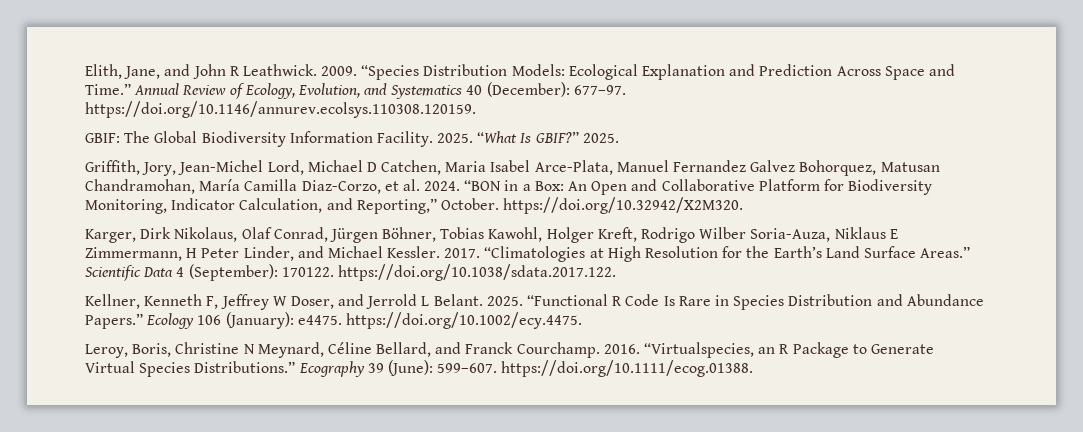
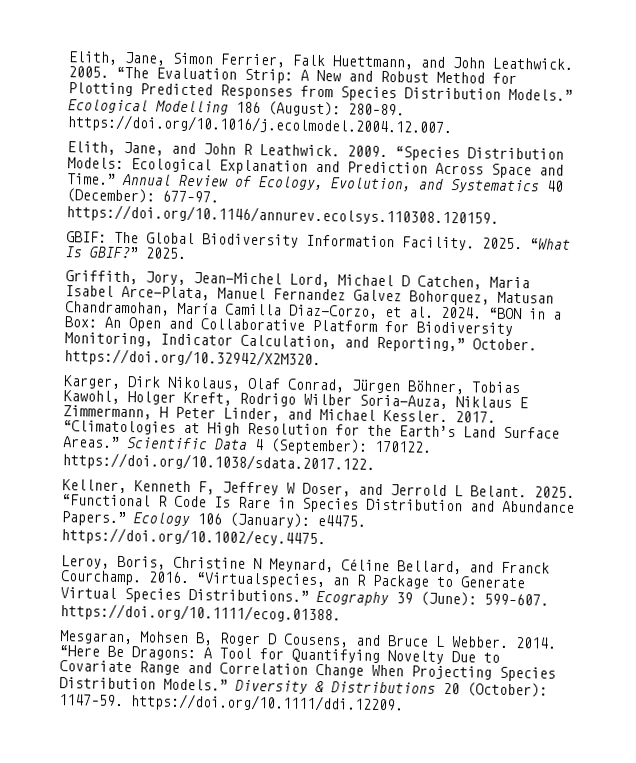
[85,64,161,79] Elith, Jane, -> [68,51,573,70] [68,66,517,85] [68,82,573,102] [68,99,405,117] [67,114,453,137] [67,141,164,156] Elith, Jane, Simon Ferrier, Falk Huettmann, and John Leathwick. 2005. “The Evaluation Strip: A New and Robust Method for Plotting Predicted Responses from Species Distribution Models.” Ecological Modelling 186 (August): 280–89. https://doi.org/10.1016/j.ecolmodel.2004.12.007. // Elith, Jane,
(754, 368) none -> [59,630,557,649] [59,645,500,664] [59,660,556,682] [59,677,548,698] [59,693,404,714] // Mesgaran, Mohsen B, Roger D Cousens, and Bruce L Webber. 2014. “Here Be Dragons: A Tool for Quantifying Novelty Due to Covariate Range and Correlation Change When Projecting Species Distribution Models.” Diversity & Distributions 20 (October): 1147–59. https://doi.org/10.1111/ddi.12209.

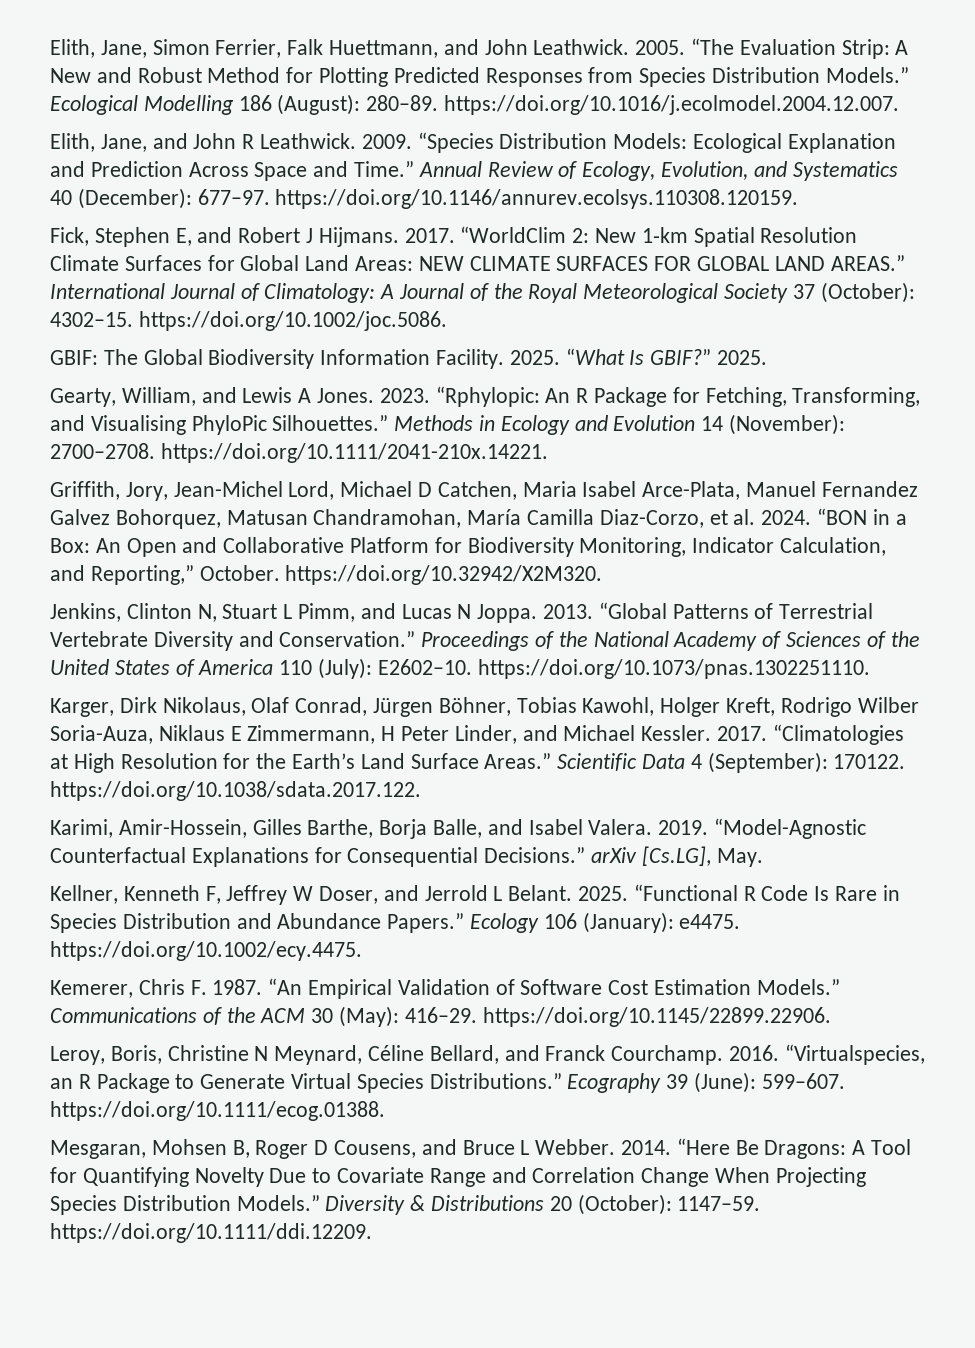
(499, 215) none -> [50,226,858,247] [50,255,905,271] [50,282,915,303] [50,311,447,331] // Fick, Stephen E, and Robert J Hijmans. 2017. “WorldClim 2: New 1‐km Spatial Resolution Climate Surfaces for Global Land Areas: NEW CLIMATE SURFACES FOR GLOBAL LAND AREAS.” International Journal of Climatology: A Journal of the Royal Meteorological Society 37 (October): 4302–15. https://doi.org/10.1002/joc.5086.
(187, 253) none -> [50,386,921,407] [50,414,846,435] [50,443,548,463] // Gearty, William, and Lewis A Jones. 2023. “Rphylopic: An R Package for Fetching, Transforming, and Visualising PhyloPic Silhouettes.” Methods in Ecology and Evolution 14 (November): 2700–2708. https://doi.org/10.1111/2041-210x.14221.
(321, 358) none -> [50,602,874,623] [50,631,920,651] [50,658,870,679] // Jenkins, Clinton N, Stuart L Pimm, and Lucas N Joppa. 2013. “Global Patterns of Terrestrial Vertebrate Diversity and Conservation.” Proceedings of the National Academy of Sciences of the United States of America 110 (July): E2602–10. https://doi.org/10.1073/pnas.1302251110.
(375, 462) none -> [50,818,867,839] [50,846,763,867] // Karimi, Amir-Hossein, Gilles Barthe, Borja Balle, and Isabel Valera. 2019. “Model-Agnostic Counterfactual Explanations for Consequential Decisions.” arXiv [Cs.LG], May.
(326, 537) none -> [50,978,840,999] [50,1006,831,1027] // Kemerer, Chris F. 1987. “An Empirical Validation of Software Cost Estimation Models.” Communications of the ACM 30 (May): 416–29. https://doi.org/10.1145/22899.22906.

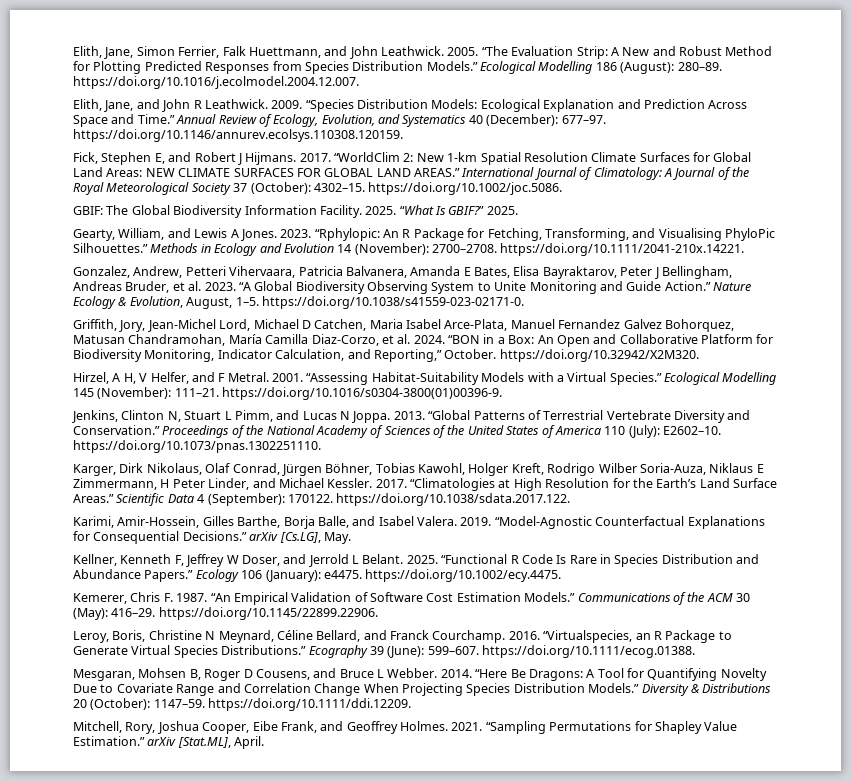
(548, 453) none -> [73,266,732,279] [73,281,751,294] [73,296,524,309] // Gonzalez, Andrew, Petteri Vihervaara, Patricia Balvanera, Amanda E Bates, Elisa Bayraktarov, Peter J Bellingham, Andreas Bruder, et al. 2023. “A Global Biodiversity Observing System to Unite Monitoring and Guide Action.” Nature Ecology & Evolution, August, 1–5. https://doi.org/10.1038/s41559-023-02171-0.
(603, 575) none -> [73,372,777,385] [73,387,503,400] // Hirzel, A H, V Helfer, and F Metral. 2001. “Assessing Habitat-Suitability Models with a Virtual Species.” Ecological Modelling 145 (November): 111–21. https://doi.org/10.1016/s0304-3800(01)00396-9.
(372, 1233) none -> [73,721,738,734] [73,736,265,749] // Mitchell, Rory, Joshua Cooper, Eibe Frank, and Geoffrey Holmes. 2021. “Sampling Permutations for Shapley Value Estimation.” arXiv [Stat.ML], April.

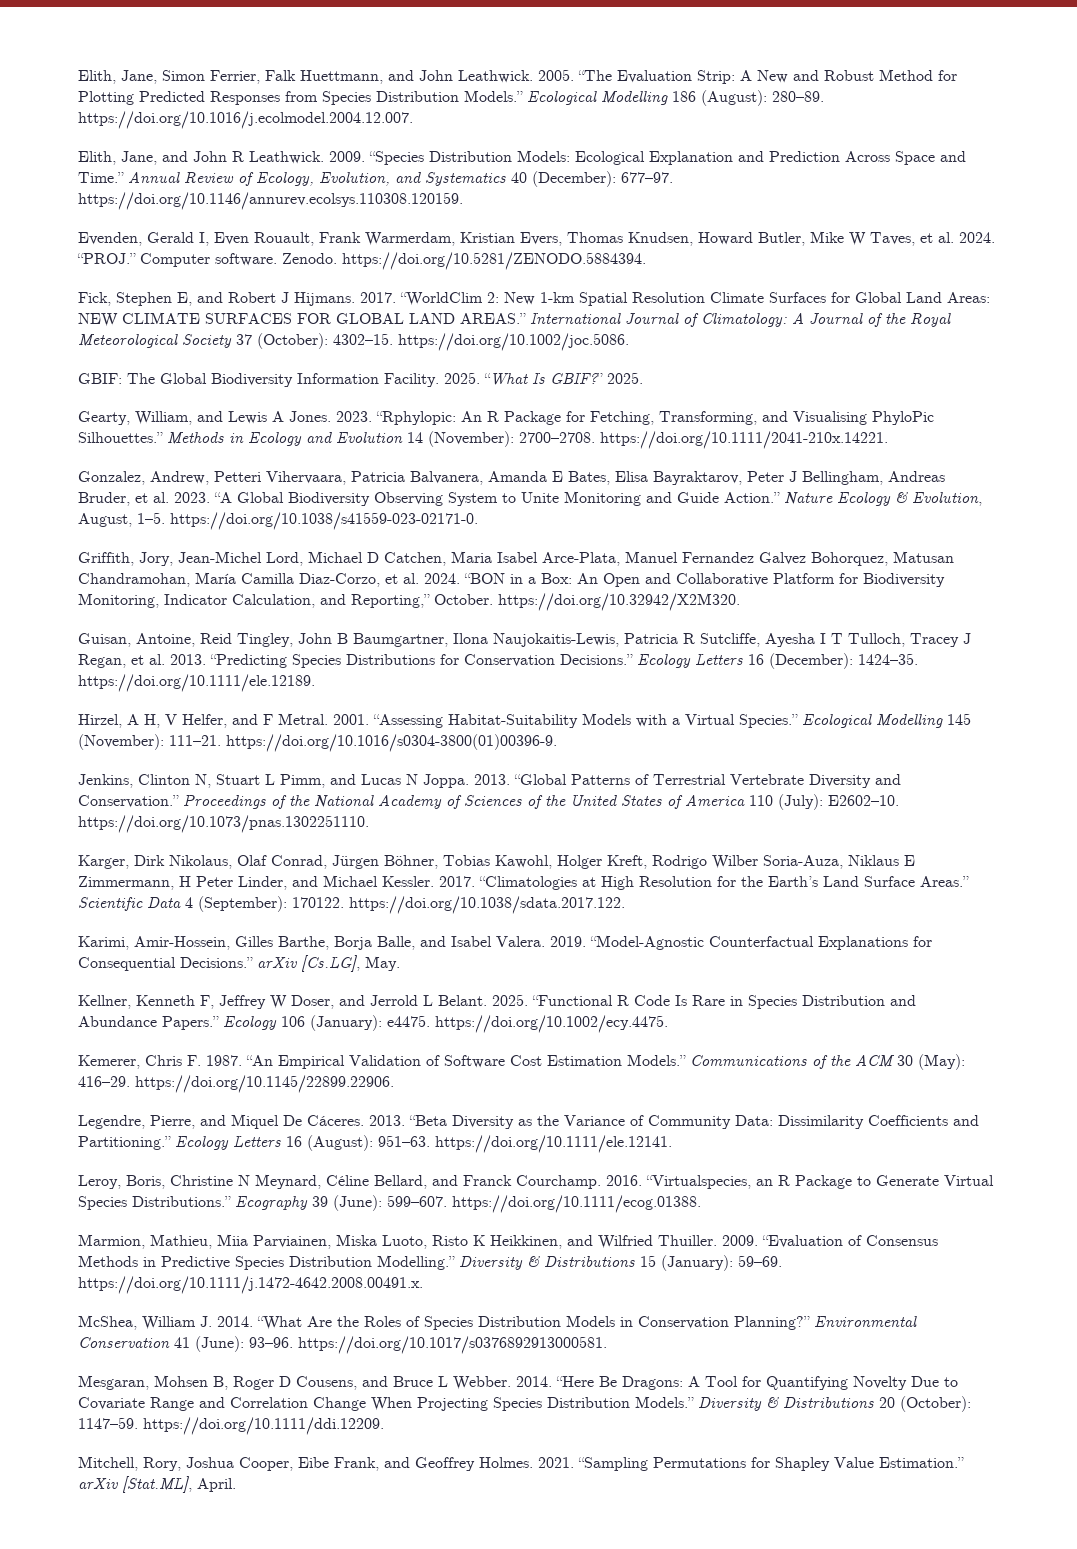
(403, 135) none -> [78,231,995,246] [77,252,646,270] // Evenden, Gerald I, Even Rouault, Frank Warmerdam, Kristian Evers, Thomas Knudsen, Howard Butler, Mike W Taves, et al. 2024. “PROJ.” Computer software. Zenodo. https://doi.org/10.5281/ZENODO.5884394.
(699, 355) none -> [78,633,971,647] [78,653,918,669] [78,674,315,692] // Guisan, Antoine, Reid Tingley, John B Baumgartner, Ilona Naujokaitis-Lewis, Patricia R Sutcliffe, Ayesha I T Tulloch, Tracey J Regan, et al. 2013. “Predicting Species Distributions for Conservation Decisions.” Ecology Letters 16 (December): 1424–35. https://doi.org/10.1111/ele.12189.
(378, 613) none -> [78,1114,979,1129] [78,1135,672,1153] // Legendre, Pierre, and Miquel De Cáceres. 2013. “Beta Diversity as the Variance of Community Data: Dissimilarity Coefficients and Partitioning.” Ecology Letters 16 (August): 951–63. https://doi.org/10.1111/ele.12141.
(695, 651) none -> [78,1234,938,1249] [78,1255,782,1271] [78,1276,423,1294] [78,1315,917,1330] [78,1336,607,1354] // Marmion, Mathieu, Miia Parviainen, Miska Luoto, Risto K Heikkinen, and Wilfried Thuiller. 2009. “Evaluation of Consensus Methods in Predictive Species Distribution Modelling.” Diversity & Distributions 15 (January): 59–69. https://doi.org/10.1111/j.1472-4642.2008.00491.x. // McShea, William J. 2014. “What Are the Roles of Species Distribution Models in Conservation Planning?” Environmental Conservation 41 (June): 93–96. https://doi.org/10.1017/s0376892913000581.

